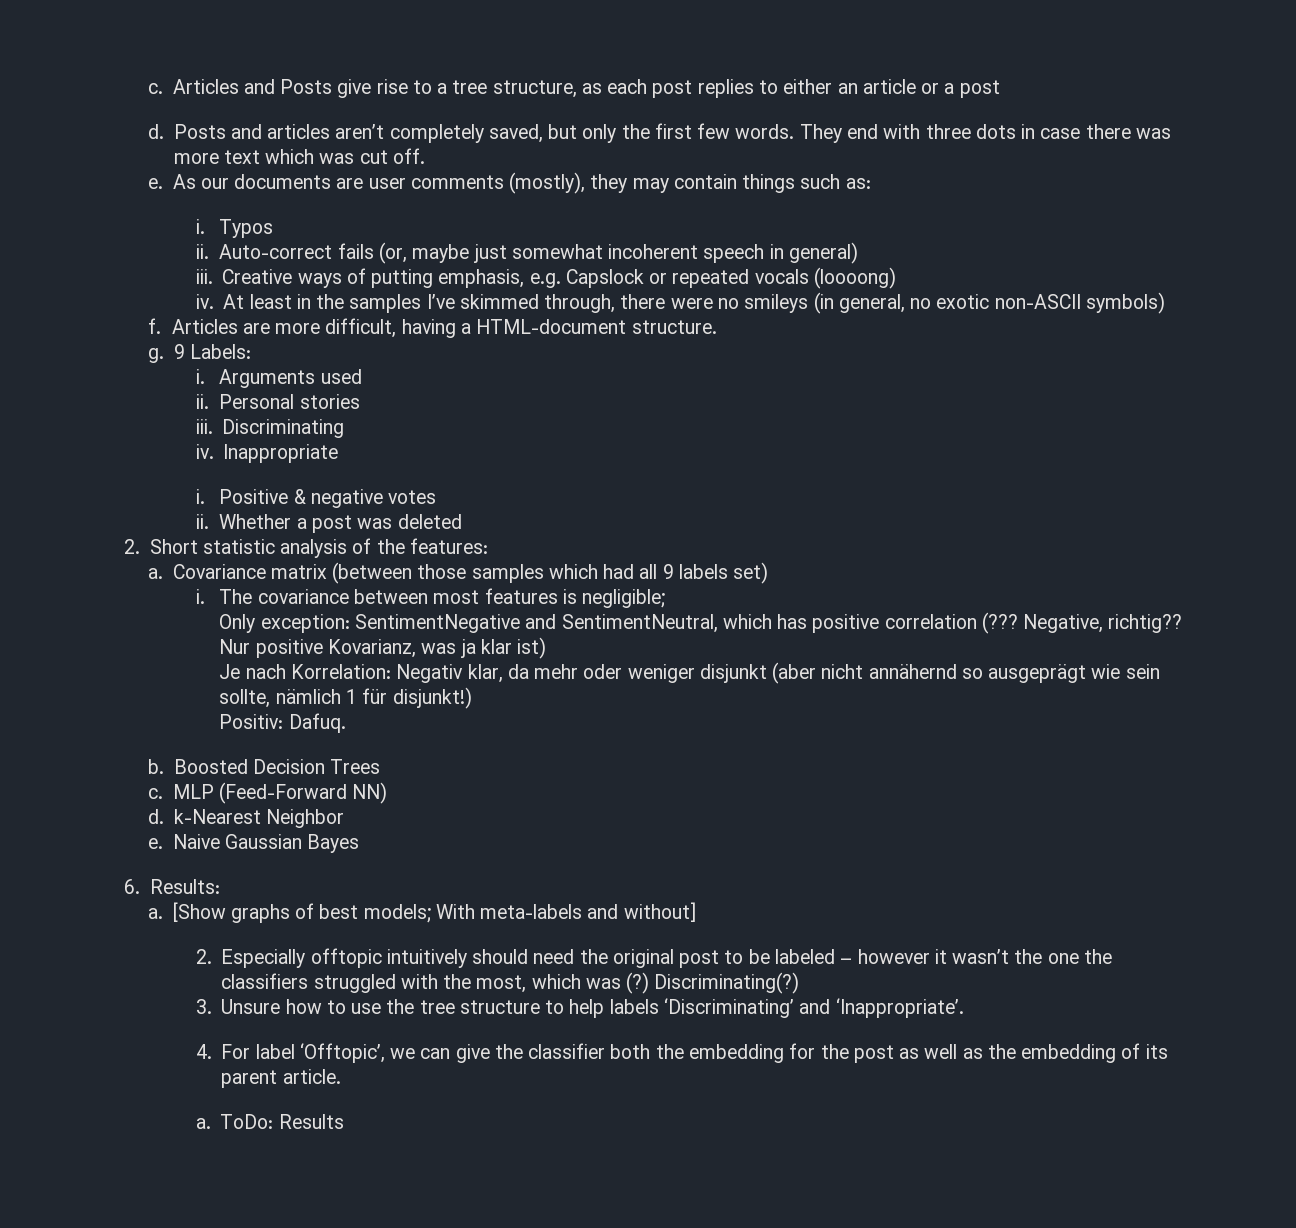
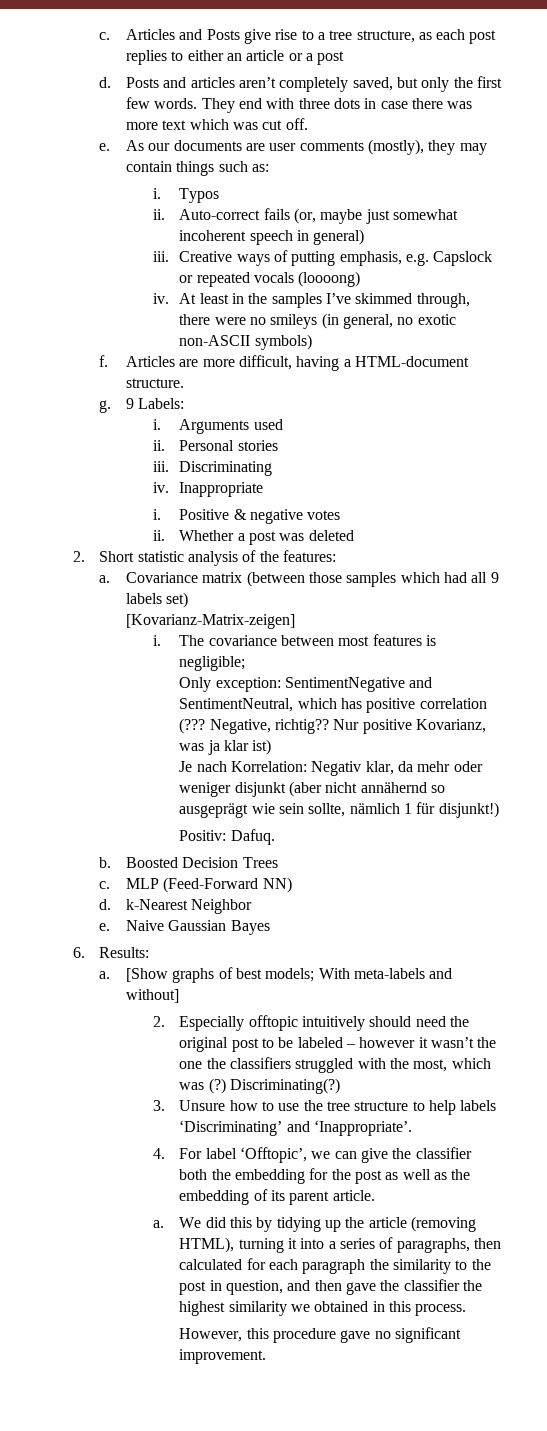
(769, 573) none -> [125,614,295,629] // [Kovarianz-Matrix-zeigen]
[220,1114,344,1129] ToDo: Results -> [179,1216,476,1232] [179,1237,501,1253] [179,1258,491,1274] [179,1279,482,1295] [179,1301,467,1316] [179,1327,461,1343] [179,1349,267,1364] We did this by tidying up the article (removing HTML), turning it into a series of paragraphs, then calculated for each paragraph the similarity to the post in question, and then gave the classifier the highest similarity we obtained in this process. // However, this procedure gave no significant improvement.

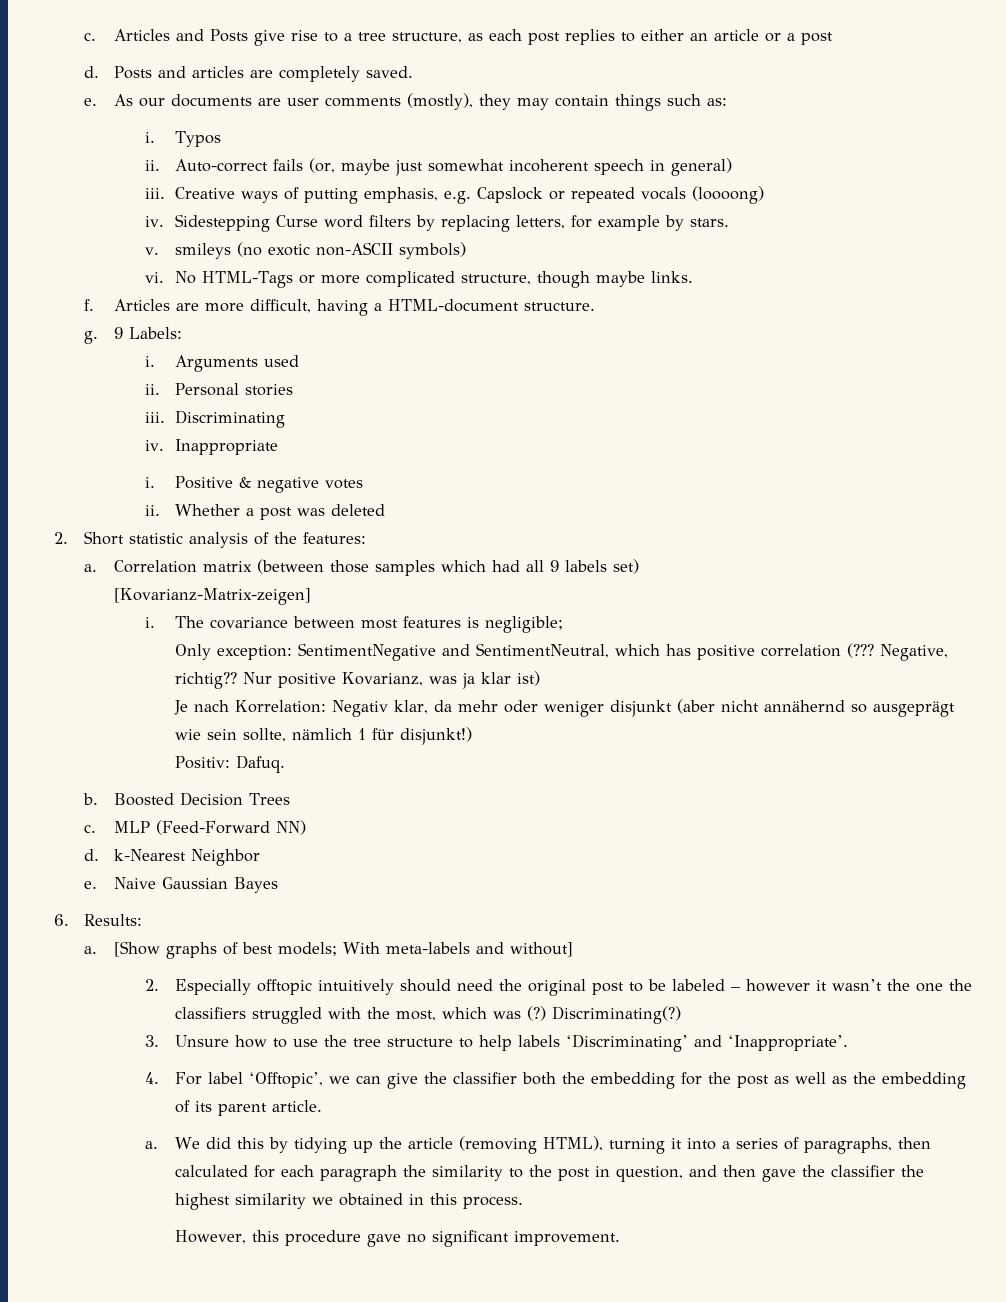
[238,76,502,92] [125,97,473,113] [125,118,308,130] aren’t completely saved, but only the first few words. They end with three dots in case there was more text which was cut off. -> [250,66,414,82] are completely saved.
[179,293,470,308] [179,313,456,329] [179,334,312,350] At least in the samples I’ve skimmed through, there were no smileys (in general, no exotic non-ASCII symbols) -> [174,214,729,232] [144,242,466,259] [144,271,693,288] Sidestepping Curse word filters by replacing letters, for example by stars. // v. smileys (no exotic non-ASCII symbols) // vi. No HTML-Tags or more complicated structure, though maybe links.
[125,572,198,583] Covariance -> [114,560,198,573] Correlation

